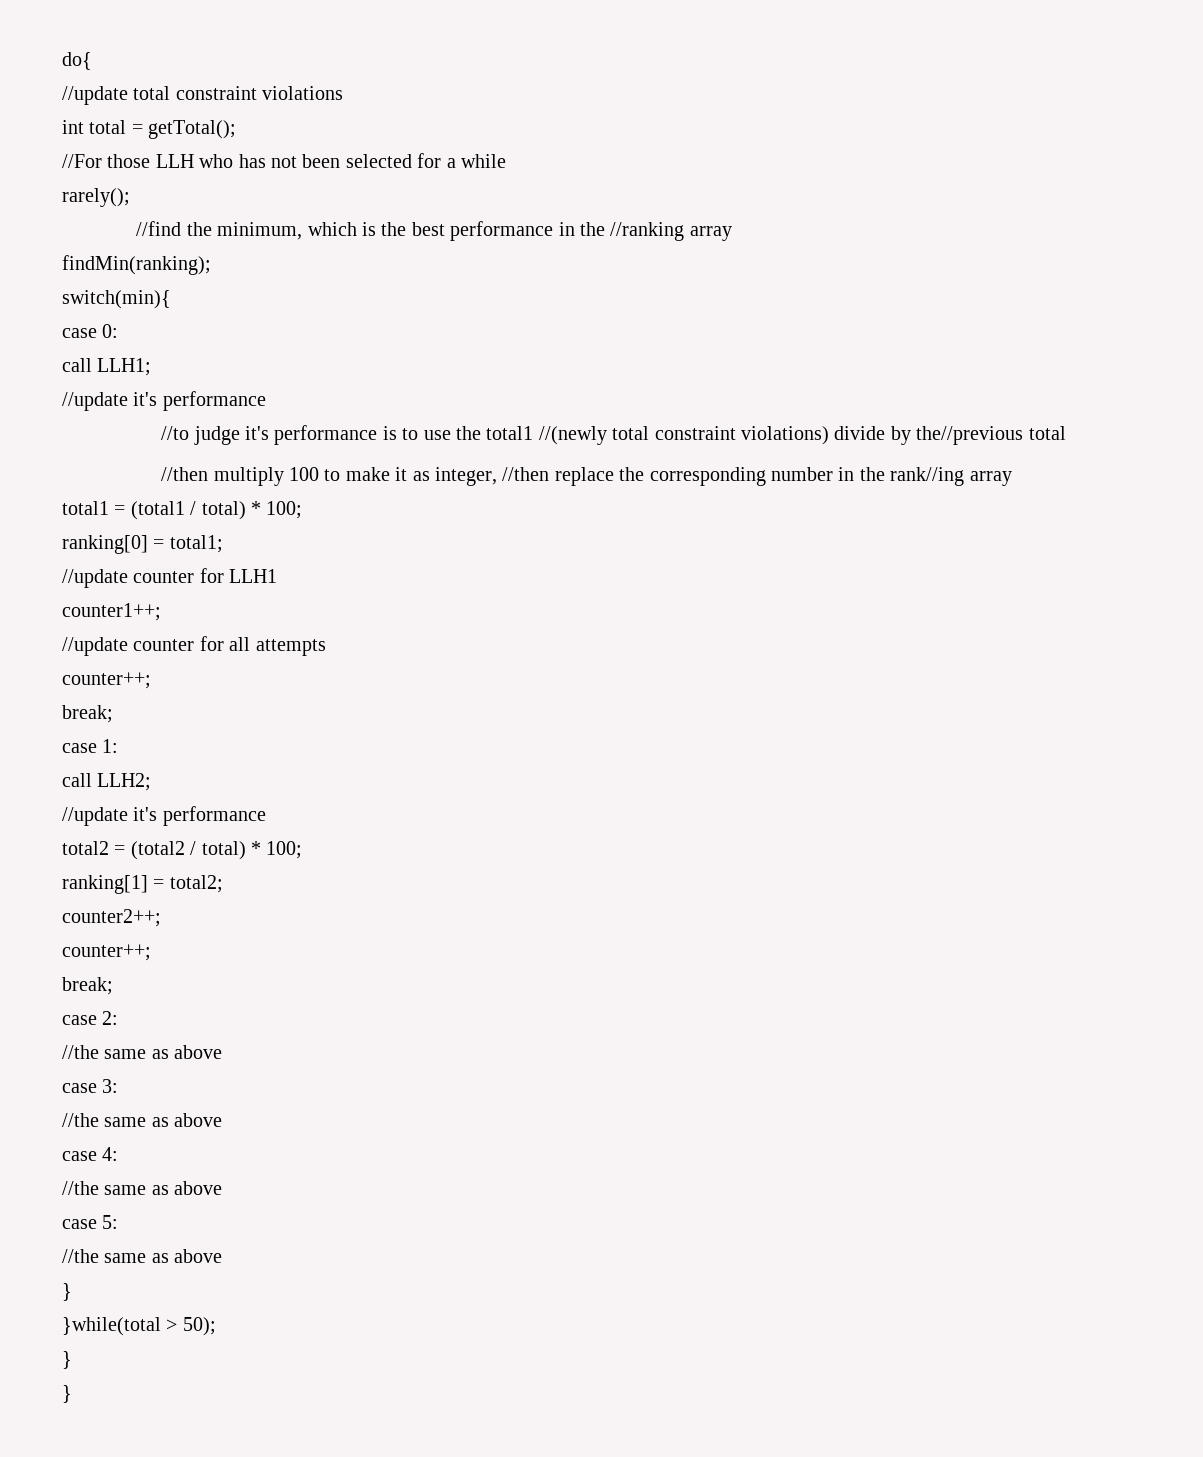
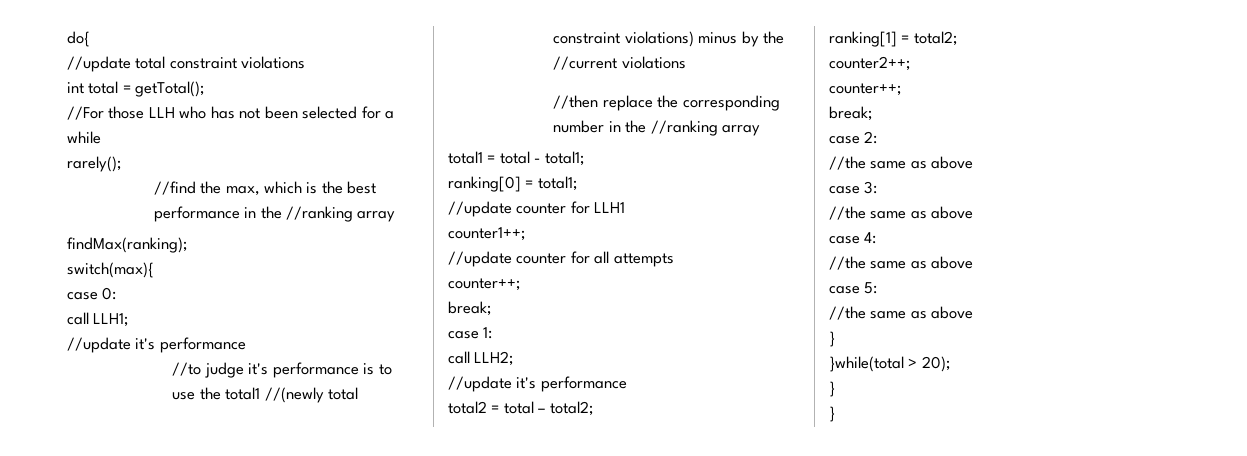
[217,222,303,240] minimum, -> [225,186,260,196] max,
[62,255,211,275] [62,290,171,309] findMin(ranking); // switch(min){ -> [67,237,187,253] [67,262,154,278] findMax(ranking); // switch(max){
[834,426,1066,445] [161,467,497,486] divide by the//previous total // //then multiply 100 to make it as integer, -> [698,31,785,47] [553,56,686,70] minus by the //current violations //
[890,467,965,486] rank//ing -> [650,120,718,136] //ranking
[130,501,303,520] (total1 / total) * 100; -> [499,151,584,166] total - total1;
[130,841,303,860] (total2 / total) * 100; -> [503,401,593,416] total – total2;
[182,1317,216,1336] 50); -> [921,356,950,372] 20);

